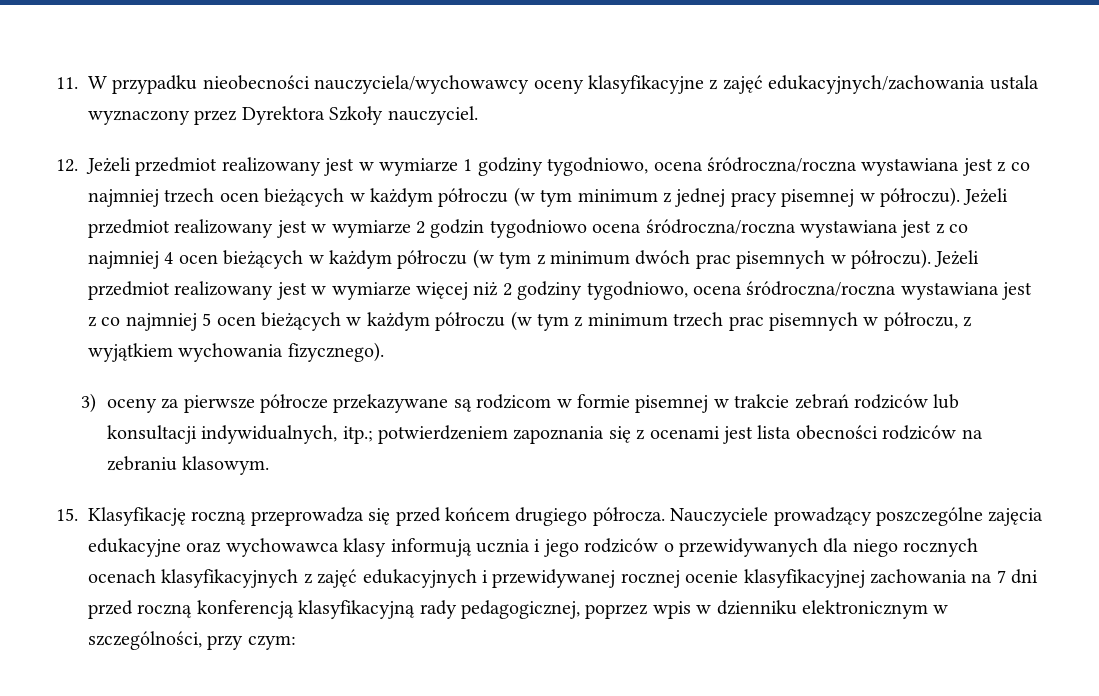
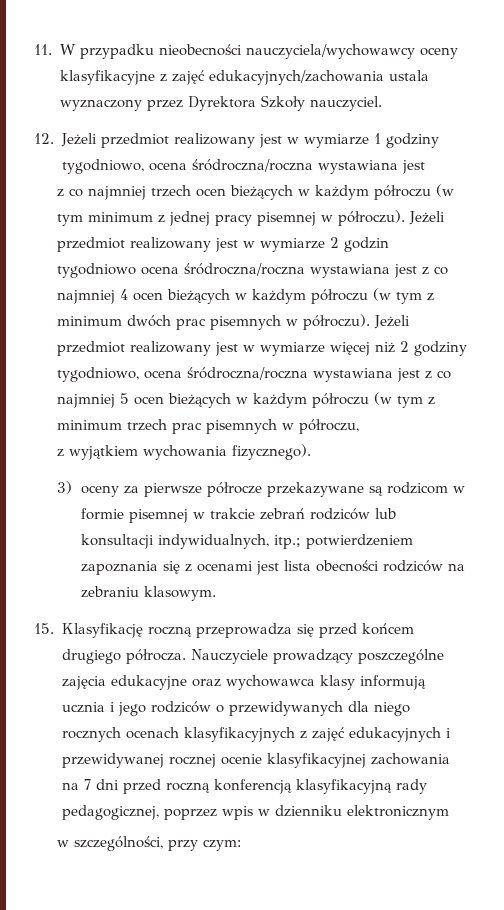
(993, 167) none -> (425, 167) //
(958, 321) none -> (360, 426) //
(928, 609) none -> (449, 812) //

